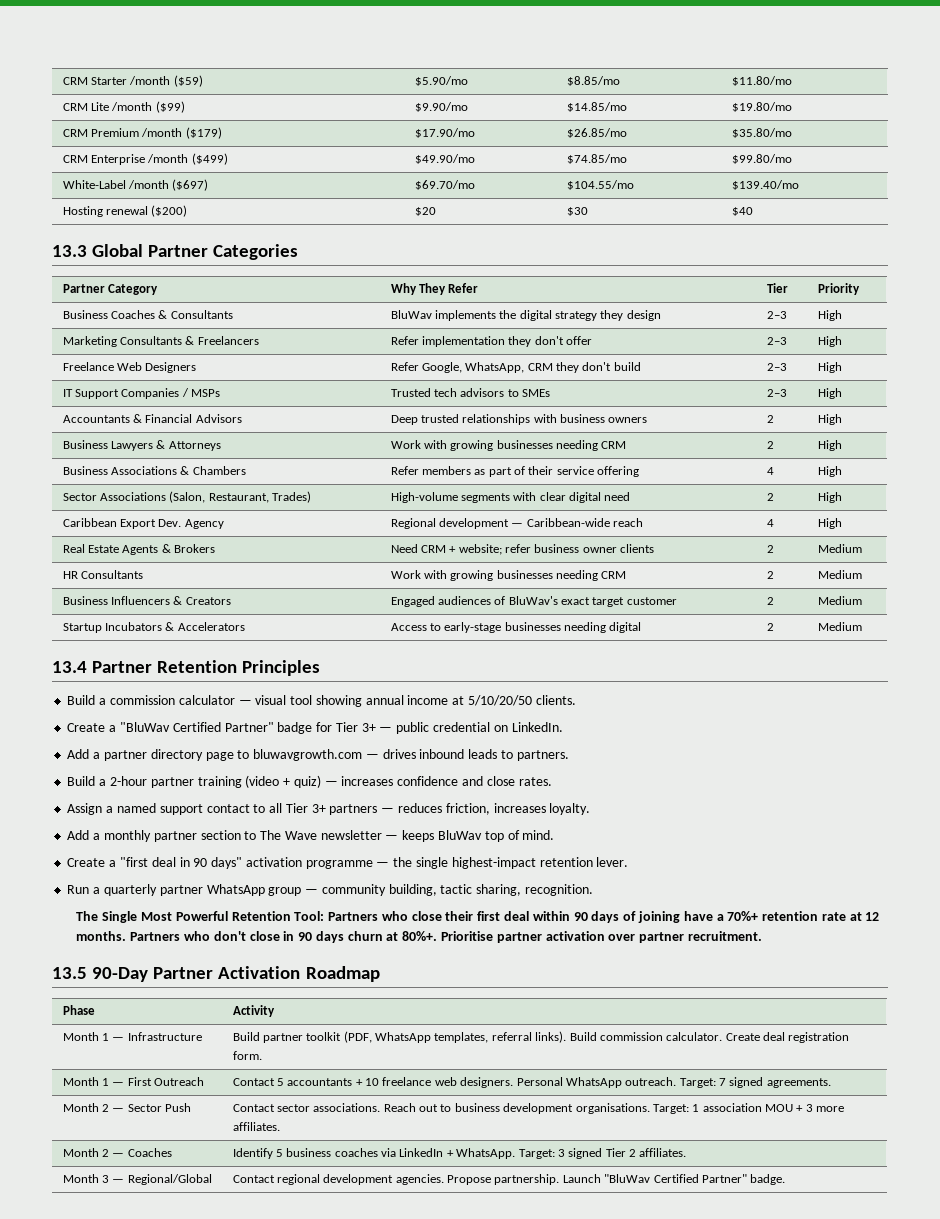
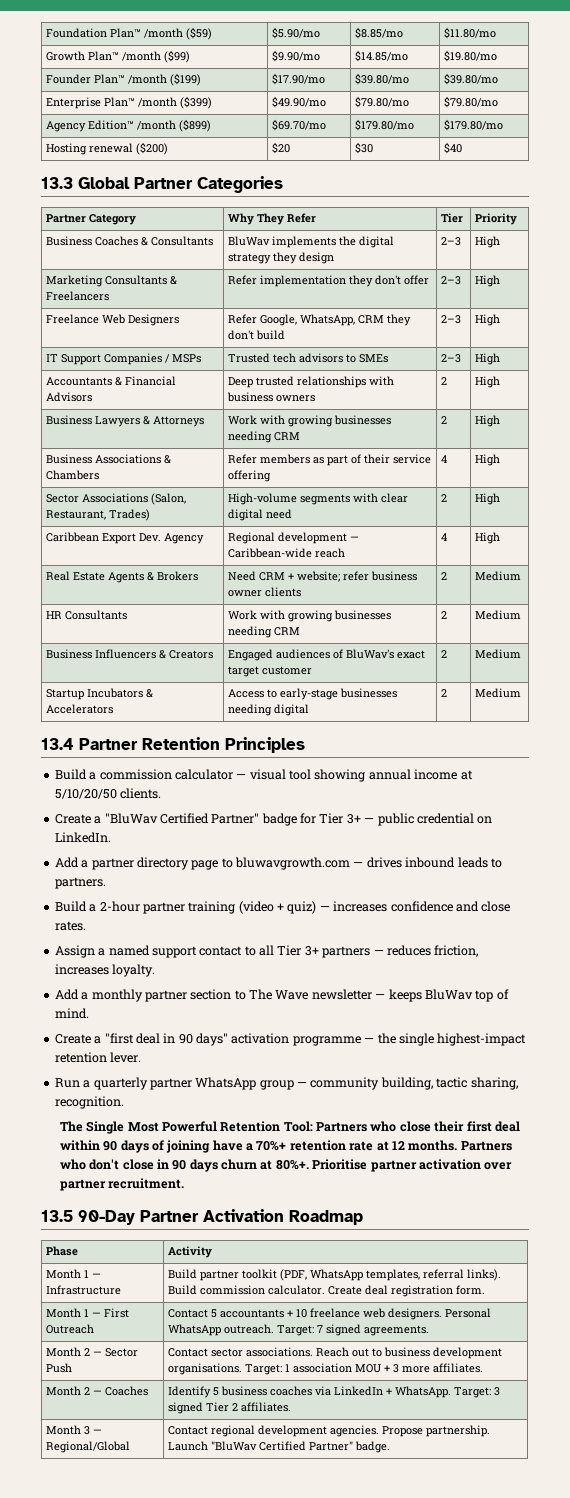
[62,77,127,85] CRM Starter -> [46,28,142,38] Foundation Plan™
[62,102,109,111] CRM Lite -> [46,51,120,61] Growth Plan™
[62,127,222,139] [414,128,475,138] [566,128,627,138] [731,128,792,138] [62,153,228,165] [414,154,475,164] [566,154,627,164] [731,154,792,164] [62,179,209,191] CRM Premium /month ($179) | $17.90/mo | $26.85/mo | $35.80/mo // CRM Enterprise /month ($499) | $49.90/mo | $74.85/mo | $99.80/mo // White-Label /month ($697) -> [46,73,202,86] [272,73,326,85] [355,73,410,85] [444,73,499,85] [46,96,213,109] [272,96,327,108] [355,96,410,108] [444,96,499,108] [46,119,212,132] Founder Plan™ /month ($199) | $17.90/mo | $39.80/mo | $39.80/mo // Enterprise Plan™ /month ($399) | $49.90/mo | $79.80/mo | $79.80/mo // Agency Edition™ /month ($899)
[566,180,634,190] [731,180,799,190] $104.55/mo | $139.40/mo -> [355,119,415,131] [444,119,504,131] $179.80/mo | $179.80/mo

